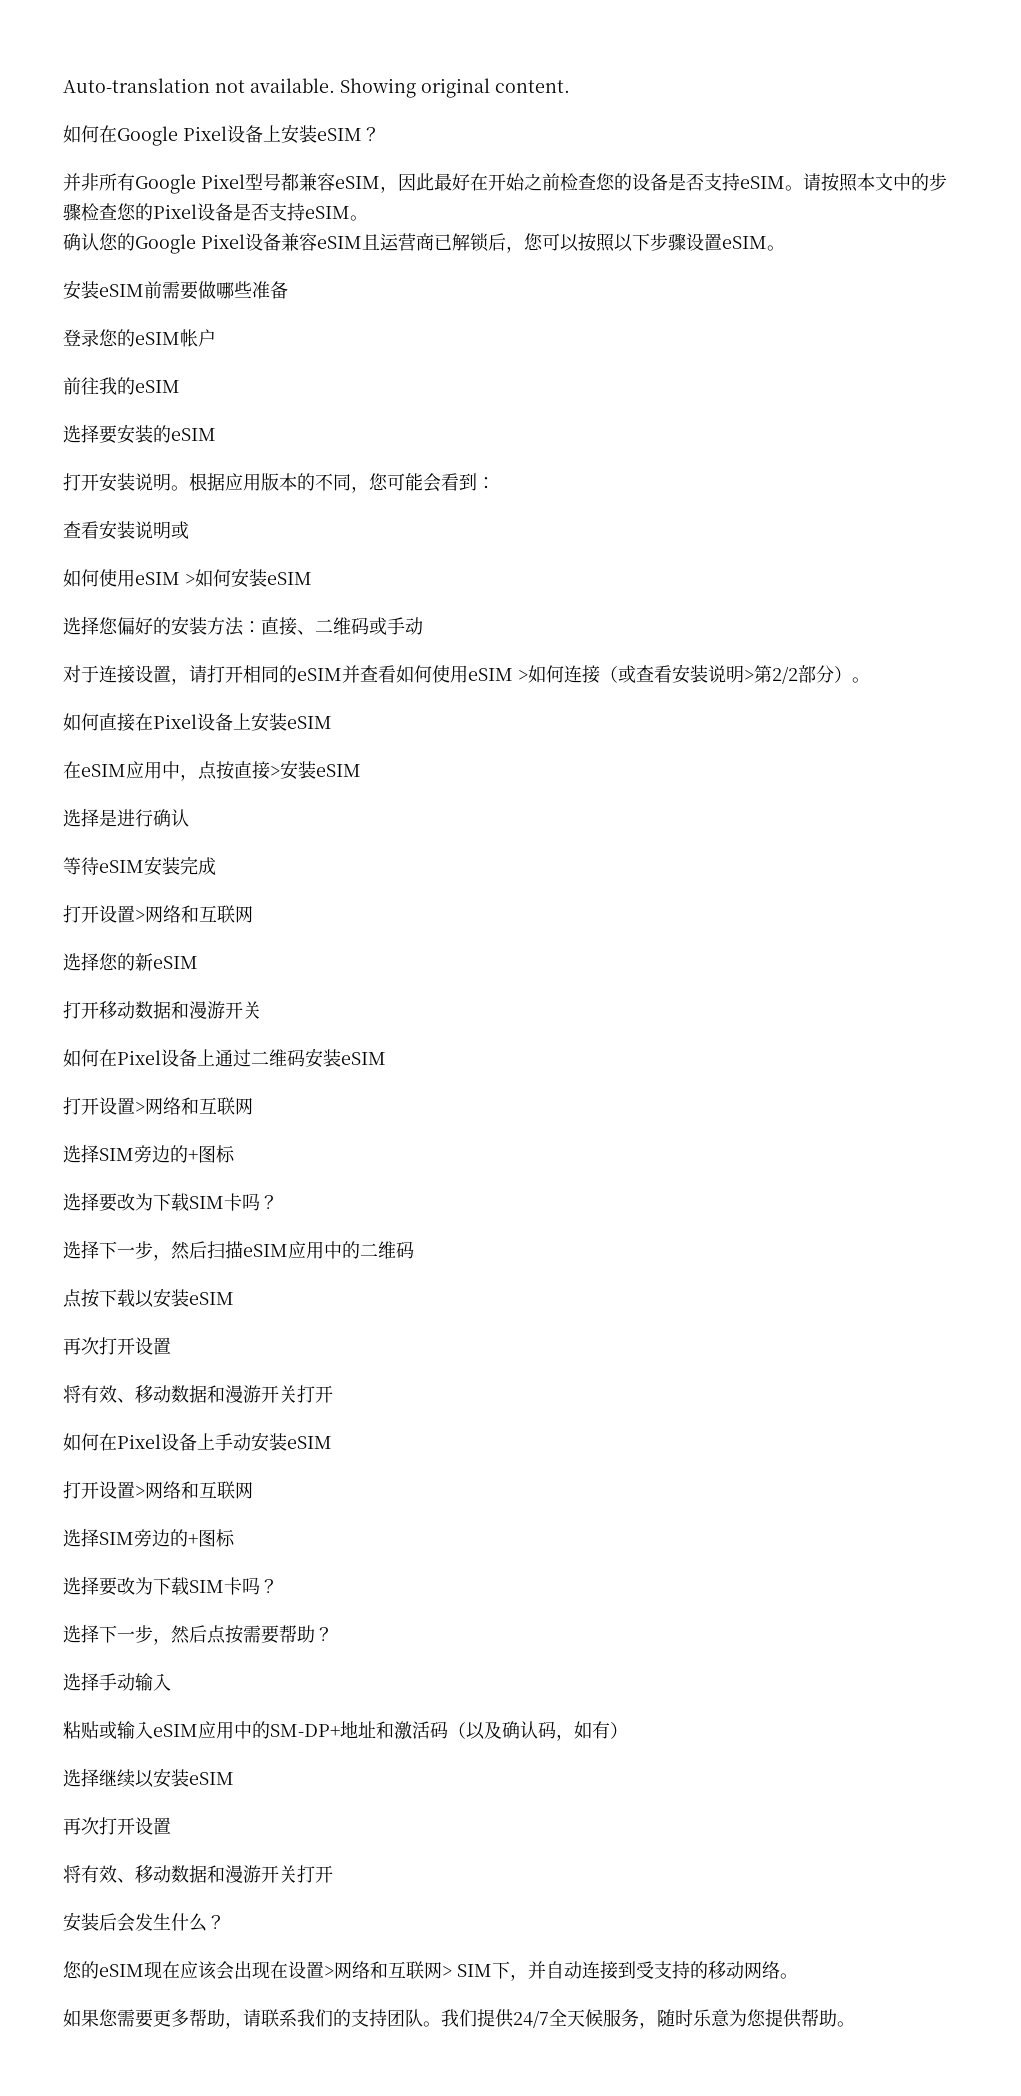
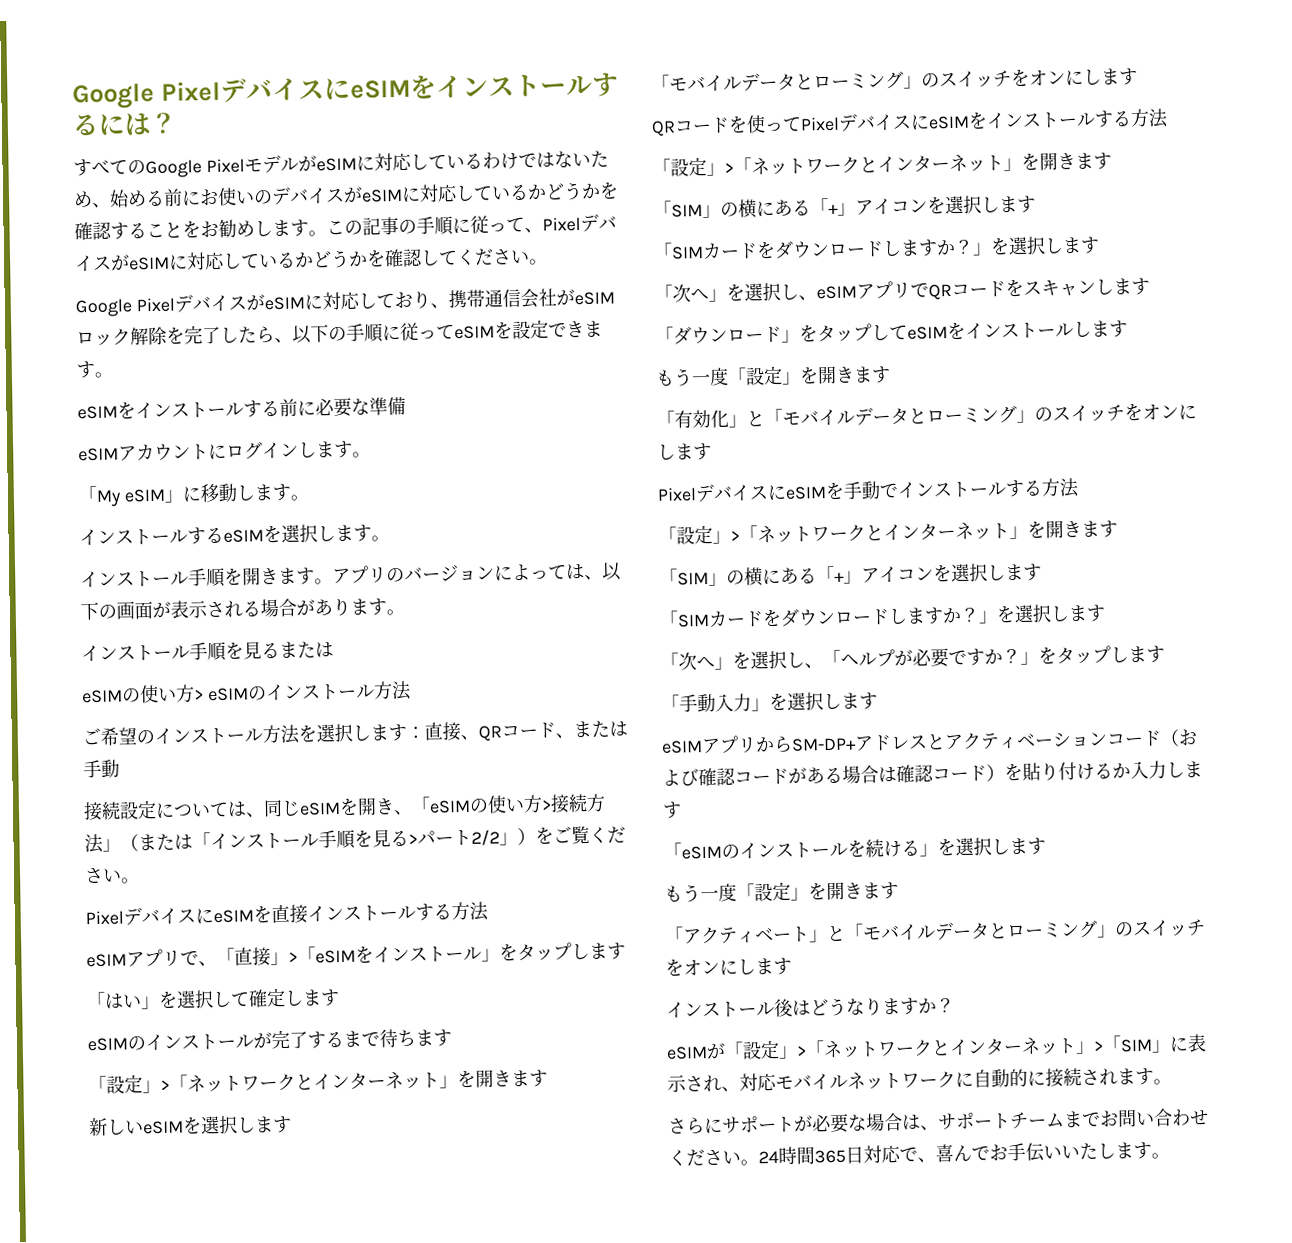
[63,78,570,98] [63,124,380,146] [63,173,947,194] [63,203,368,221] [63,233,785,254] [63,280,288,300] [63,329,216,347] [63,377,180,395] [63,424,216,444] [63,472,495,493] [63,520,189,540] [63,568,312,588] [63,616,423,636] [63,664,870,685] [63,712,332,732] [63,760,361,781] [63,808,189,827] [63,856,216,876] [63,905,253,923] [63,952,198,971] [63,1001,261,1019] [63,1048,386,1068] [63,1097,253,1115] [63,1144,235,1163] [63,1192,278,1212] [63,1240,414,1261] [63,1288,234,1308] [63,1337,171,1355] [63,1385,333,1403] [63,1432,332,1452] [63,1481,253,1499] [63,1528,235,1547] [63,1576,278,1596] [63,1624,333,1645] [63,1672,171,1691] [63,1721,628,1741] [63,1768,234,1788] [63,1817,171,1835] [63,1865,333,1883] [63,1912,225,1932] [63,1961,798,1981] [63,2009,837,2029] Auto-translation not available. Showing original content. // 如何在Google Pixel设备上安装eSIM？ // 并非所有Google Pixel型号都兼容eSIM，因此最好在开始之前检查您的设备是否支持eSIM。请按照本文中的步骤检查您的Pixel设备是否支持eSIM。 // 确认您的Google Pixel设备兼容eSIM且运营商已解锁后，您可以按照以下步骤设置eSIM。 // 安装eSIM前需要做哪些准备 // 登录您的eSIM帐户 // 前往我的eSIM // 选择要安装的eSIM // 打开安装说明。根据应用版本的不同，您可能会看到： // 查看安装说明或 // 如何使用eSIM >如何安装eSIM // 选择您偏好的安装方法：直接、二维码或手动 // 对于连接设置，请打开相同的eSIM并查看如何使用eSIM >如何连接（或查看安装说明>第2/2部分）。 // 如何直接在Pixel设备上安装eSIM // 在eSIM应用中，点按直接>安装eSIM // 选择是进行确认 // 等待eSIM安装完成 // 打开设置>网络和互联网 // 选择您的新eSIM // 打开移动数据和漫游开关 // 如何在Pixel设备上通过二维码安装eSIM // 打开设置>网络和互联网 // 选择SIM旁边的+图标 // 选择要改为下载SIM卡吗？ // 选择下一步，然后扫描eSIM应用中的二维码 // 点按下载以安装eSIM // 再次打开设置 // 将有效、移动数据和漫游开关打开 // 如何在Pixel设备上手动安装eSIM // 打开设置>网络和互联网 // 选择SIM旁边的+图标 // 选择要改为下载SIM卡吗？ // 选择下一步，然后点按需要帮助？ // 选择手动输入 // 粘贴或输入eSIM应用中的SM-DP+地址和激活码（以及确认码，如有） // 选择继续以安装eSIM // 再次打开设置 // 将有效、移动数据和漫游开关打开 // 安装后会发生什么？ // 您的eSIM现在应该会出现在设置>网络和互联网> SIM下，并自动连接到受支持的移动网络。 // 如果您需要更多帮助，请联系我们的支持团队。我们提供24/7全天候服务，随时乐意为您提供帮助 -> [72,72,619,110] [72,112,178,137] [73,150,609,179] [73,181,619,208] [74,213,617,241] [74,248,548,273] [75,288,615,318] [76,319,603,346] [76,360,113,379] [77,396,406,420] [78,440,371,462] [78,483,309,507] [79,524,390,547] [80,562,622,589] [80,597,405,621] [81,641,334,663] [82,680,412,704] [82,720,628,746] [83,759,120,779] [83,793,606,822] [84,825,626,854] [84,867,140,884] [85,901,489,926] [86,942,626,968] [86,987,340,1010] [87,1029,452,1052] [88,1069,548,1094] [88,1115,292,1137] [651,67,1138,92] [651,108,1169,137] [652,152,1112,177] [653,195,1036,219] [653,236,1100,260] [654,277,1150,303] [655,320,1128,345] [655,365,891,387] [656,402,1197,429] [657,442,712,461] [657,477,1080,503] [658,520,1118,545] [659,563,1042,587] [659,604,1106,628] [660,645,1165,671] [661,692,878,713] [661,729,1198,755] [662,760,1203,787] [662,801,682,819] [663,837,1046,860] [664,881,899,903] [664,918,1206,945] [665,957,792,977] [666,997,955,1019] [666,1033,1207,1060] [667,1067,1172,1093] [668,1108,1209,1135] [668,1141,1152,1167] Google PixelデバイスにeSIMをインストールするには？ // すべてのGoogle PixelモデルがeSIMに対応しているわけではないため、始める前にお使いのデバイスがeSIMに対応しているかどうかを確認することをお勧めします。この記事の手順に従って、PixelデバイスがeSIMに対応しているかどうかを確認してください。 // Google PixelデバイスがeSIMに対応しており、携帯通信会社がeSIMロック解除を完了したら、以下の手順に従ってeSIMを設定できます。 // eSIMをインストールする前に必要な準備 // eSIMアカウントにログインします。 // 「My eSIM」に移動します。 // インストールするeSIMを選択します。 // インストール手順を開きます。アプリのバージョンによっては、以下の画面が表示される場合があります。 // インストール手順を見るまたは // eSIMの使い方> eSIMのインストール方法 // ご希望のインストール方法を選択します：直接、QRコード、または手動 // 接続設定については、同じeSIMを開き、「eSIMの使い方>接続方法」（または「インストール手順を見る>パート2/2」）をご覧ください。 // PixelデバイスにeSIMを直接インストールする方法 // eSIMアプリで、「直接」>「eSIMをインストール」をタップします // 「はい」を選択して確定します // eSIMのインストールが完了するまで待ちます // 「設定」>「ネットワークとインターネット」を開きます // 新しいeSIMを選択します // 「モバイルデータとローミング」のスイッチをオンにします // QRコードを使ってPixelデバイスにeSIMをインストールする方法 // 「設定」>「ネットワークとインターネット」を開きます // 「SIM」の横にある「+」アイコンを選択します // 「SIMカードをダウンロードしますか？」を選択します // 「次へ」を選択し、eSIMアプリでQRコードをスキャンします // 「ダウンロード」をタップしてeSIMをインストールします // もう一度「設定」を開きます // 「有効化」と「モバイルデータとローミング」のスイッチをオンにします // PixelデバイスにeSIMを手動でインストールする方法 // 「設定」>「ネットワークとインターネット」を開きます // 「SIM」の横にある「+」アイコンを選択します // 「SIMカードをダウンロードしますか？」を選択します // 「次へ」を選択し、「ヘルプが必要ですか？」をタップします // 「手動入力」を選択します // eSIMアプリからSM-DP+アドレスとアクティベーションコード（および確認コードがある場合は確認コード）を貼り付けるか入力します // 「eSIMのインストールを続ける」を選択します // もう一度「設定」を開きます // 「アクティベート」と「モバイルデータとローミング」のスイッチをオンにします // インストール後はどうなりますか？ // eSIMが「設定」>「ネットワークとインターネット」>「SIM」に表示され、対応モバイルネットワークに自動的に接続されます。 // さらにサポートが必要な場合は、サポートチームまでお問い合わせください。24時間365日対応で、喜んでお手伝いいたします

